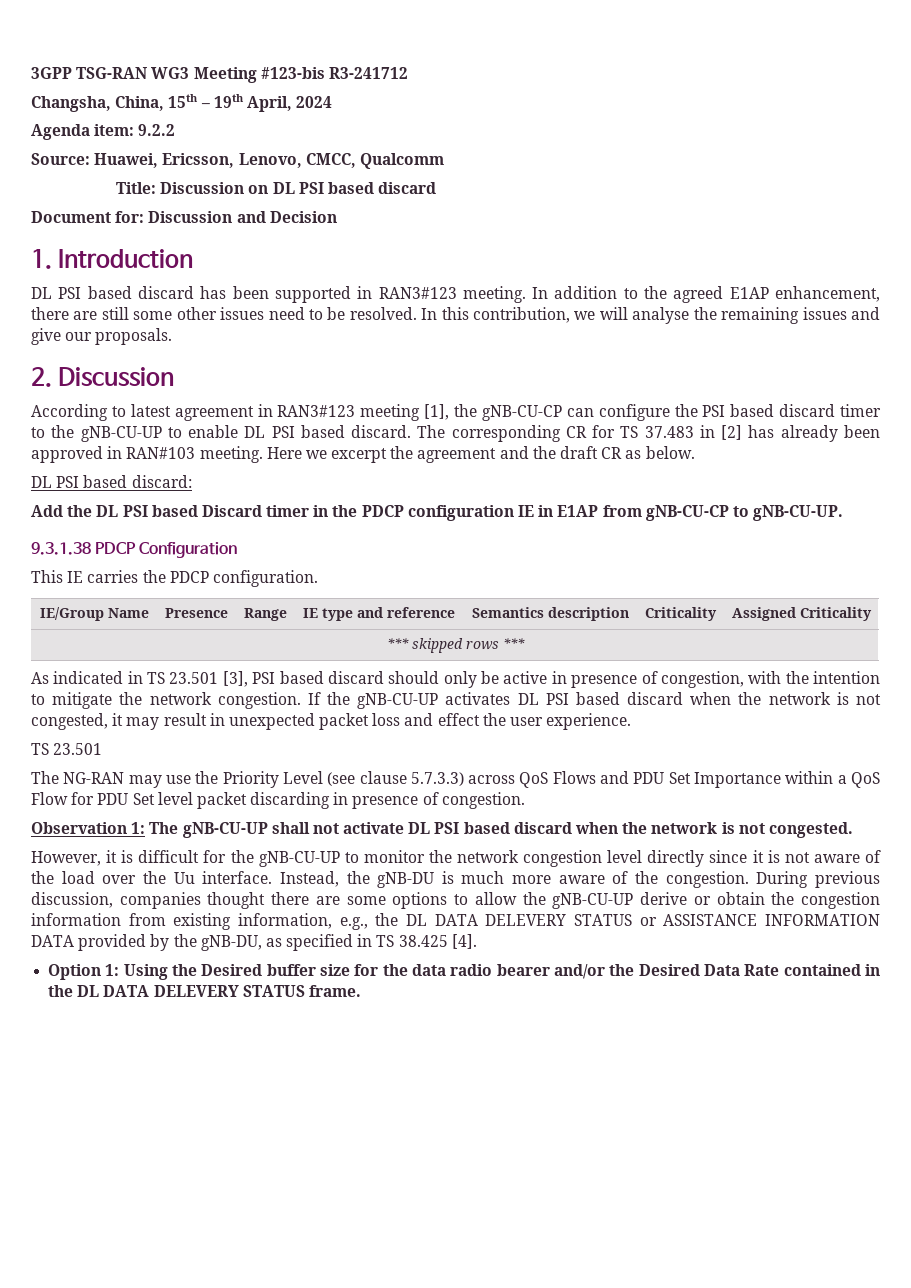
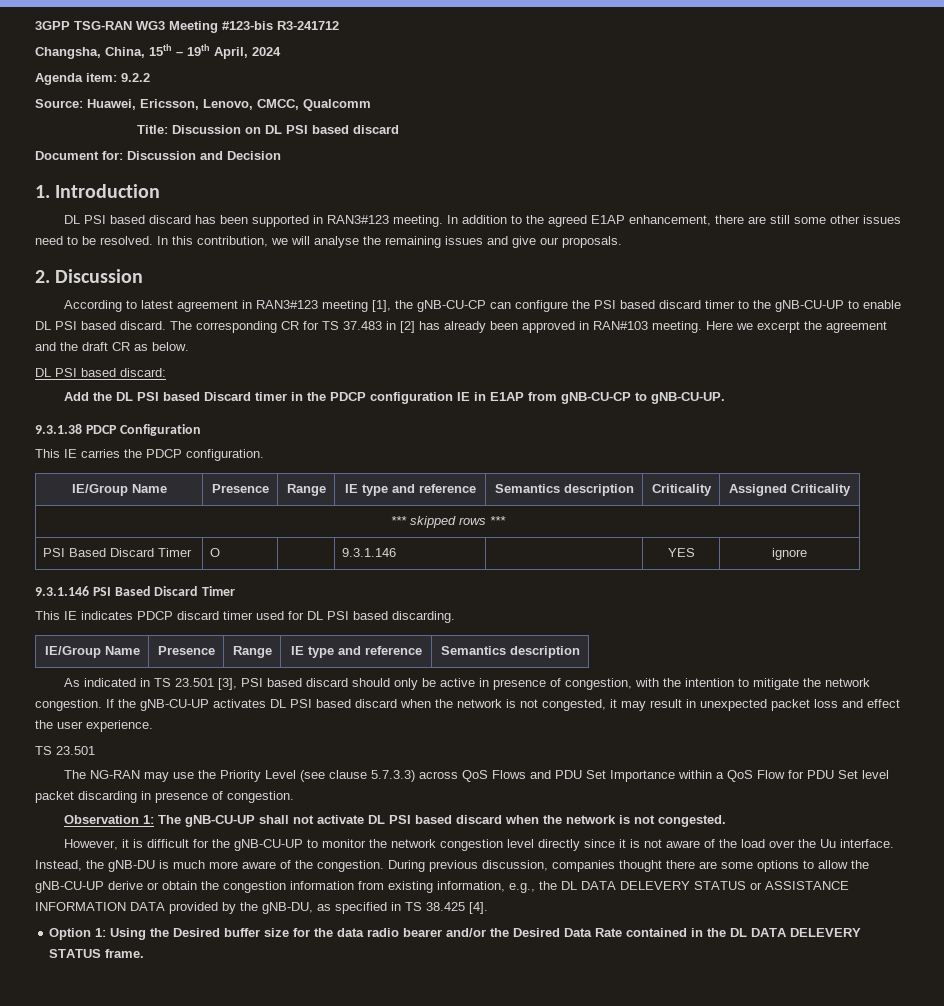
(525, 643) none -> [43,548,193,557] [210,548,221,557] [342,548,397,557] [667,548,695,557] [772,548,807,560] [35,586,236,596] [35,611,455,623] [44,646,140,658] [157,646,215,655] [232,646,272,658] [290,646,422,658] [440,646,580,658] // PSI Based Discard Timer | O | | 9.3.1.146 | | YES | ignore // 9.3.1.146 PSI Based Discard Timer // This IE indicates PDCP discard timer used for DL PSI based discarding. // IE/Group Name | Presence | Range | IE type and reference | Semantics description

